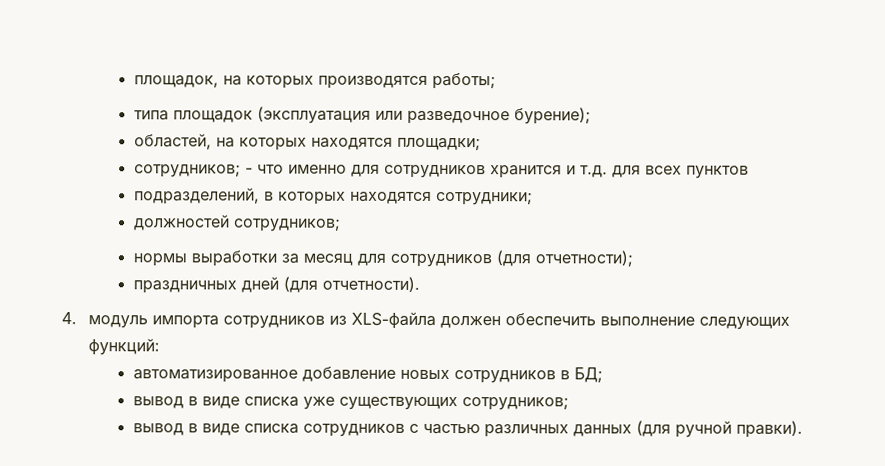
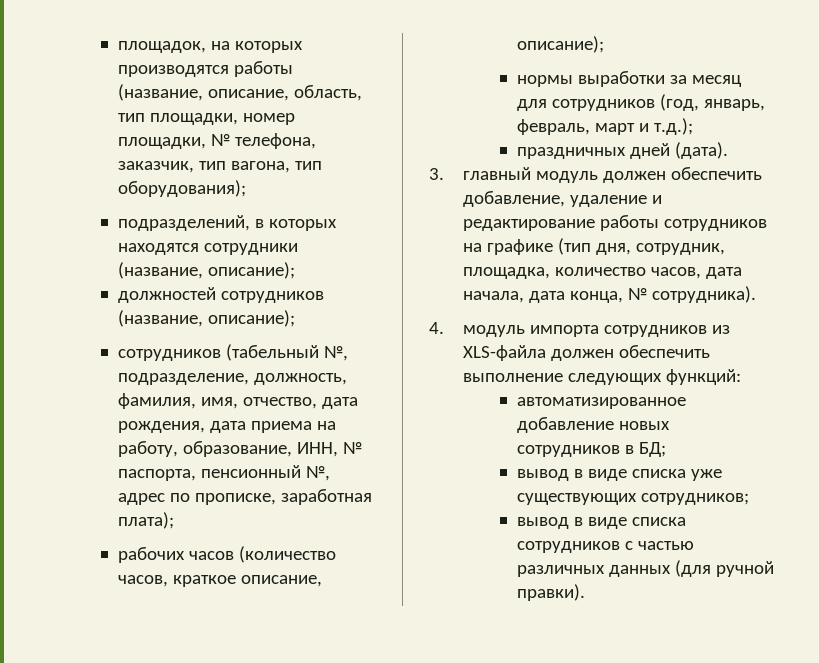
[431,72,496,90] [133,106,591,125] [133,133,481,151] [133,164,749,179] [133,187,533,206] [133,214,341,232] работы; // типа площадок (эксплуатация или разведочное бурение); // областей, на которых находятся площадки; // сотрудников; - что именно для сотрудников хранится и т.д. для всех пунктов // подразделений, в которых находятся сотрудники; // должностей сотрудников; -> [233,61,293,77] [117,84,362,101] [117,113,295,125] [117,133,316,149] [117,161,322,173] [117,180,246,197] [117,215,337,231] [117,243,298,255] [117,262,295,279] [117,287,324,303] [117,310,295,327] [117,344,348,361] [117,373,347,385] [117,393,358,409] [117,421,336,433] [117,441,362,457] [117,465,330,481] [117,489,372,505] [117,512,174,529] [117,546,336,563] [117,575,322,587] [516,36,604,53] работы (название, описание, область, тип площадки, номер площадки, № телефона, заказчик, тип вагона, тип оборудования); // подразделений, в которых находятся сотрудники (название, описание); // должностей сотрудников (название, описание); // сотрудников (табельный №, подразделение, должность, фамилия, имя, отчество, дата рождения, дата приема на работу, образование, ИНН, № паспорта, пенсионный №, адрес по прописке, заработная плата); // рабочих часов (количество часов, краткое описание, описание);
[495,250,633,267] [132,276,420,294] (для отчетности); // праздничных дней (для отчетности). -> [659,94,765,111] [516,118,693,135] [516,142,728,159] [429,167,762,183] [462,191,662,207] [462,215,767,231] [462,238,725,255] [462,267,742,279] [462,286,756,303] (год, январь, февраль, март и т.д.); // праздничных дней (дата). // 3. главный модуль должен обеспечить добавление, удаление и редактирование работы сотрудников на графике (тип дня, сотрудник, площадка, количество часов, дата начала, дата конца, № сотрудника).

